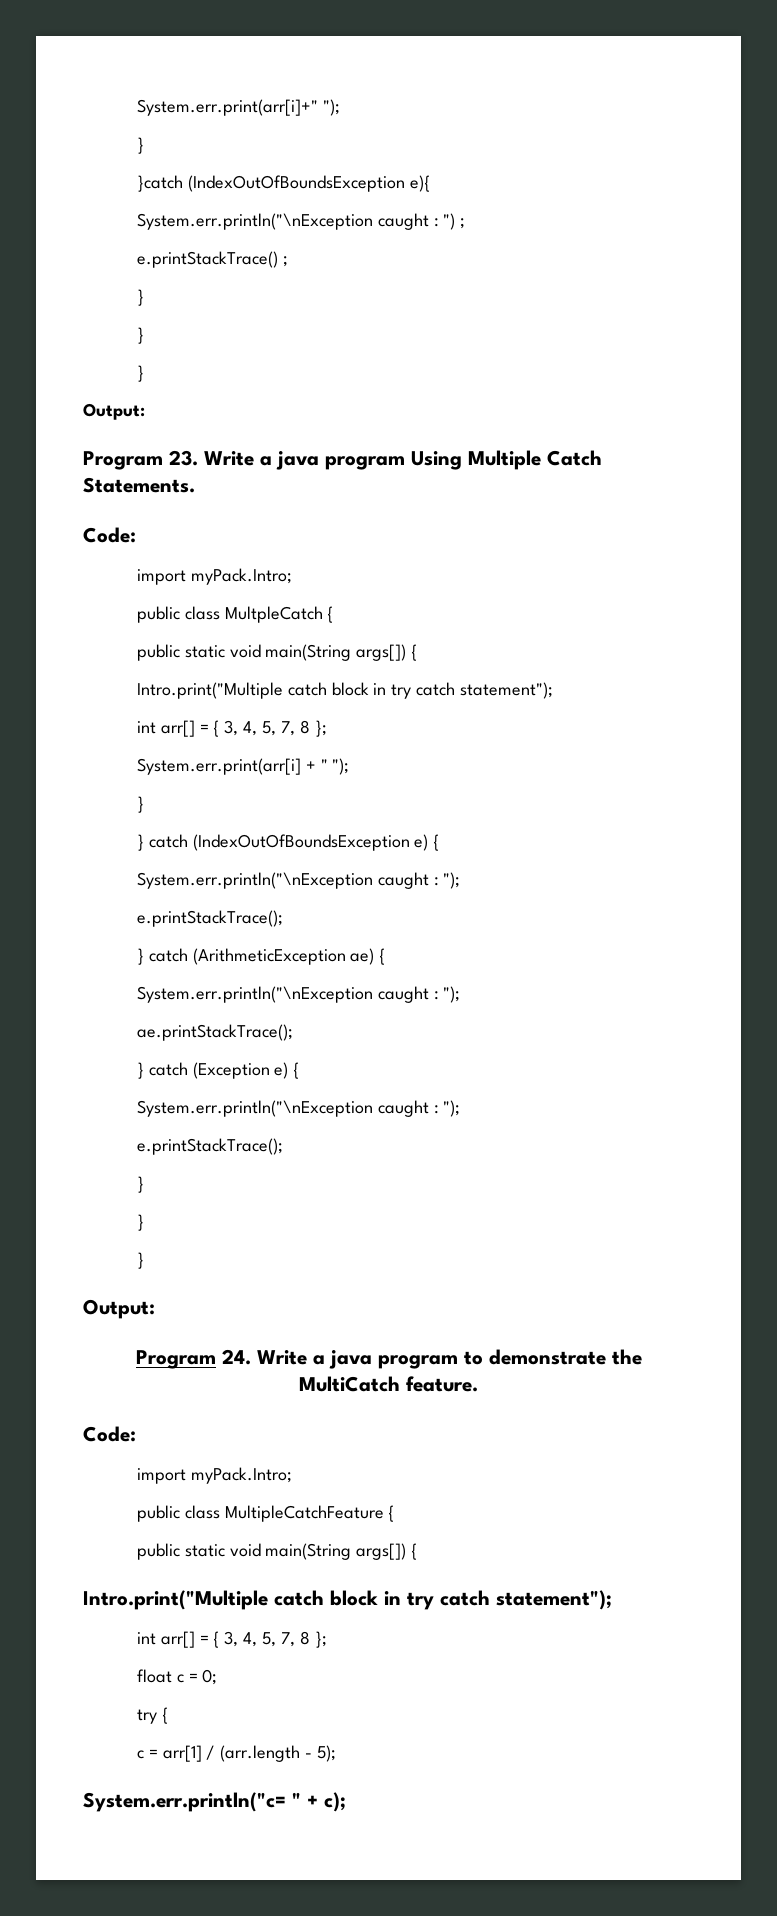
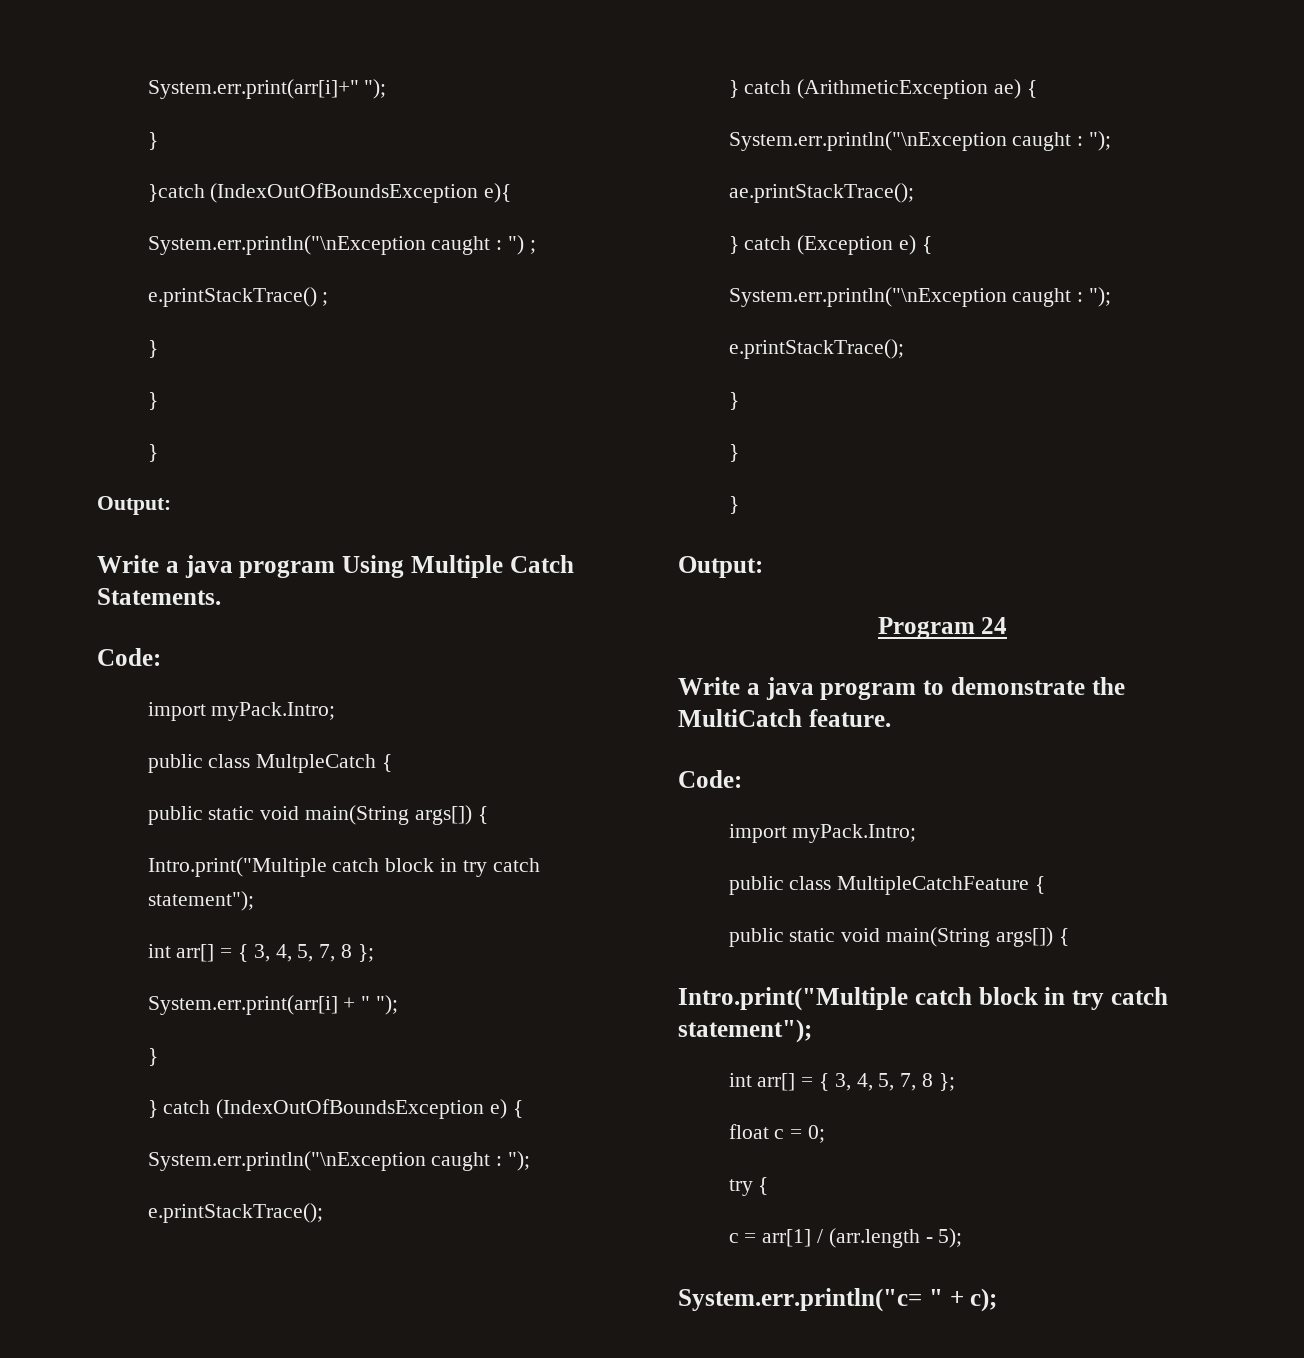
[83,450,198,470] Program 23. -> (171, 505) none
[221,1349,251,1365] 24. -> [981,617,1008,634] 24 //

